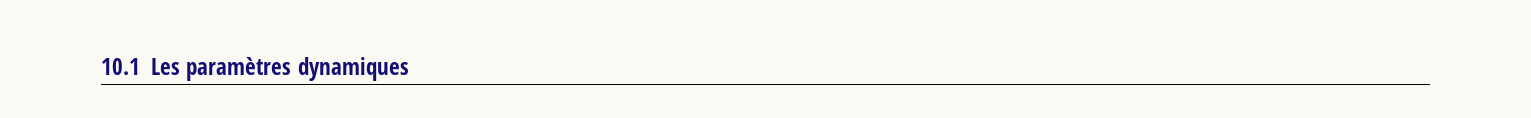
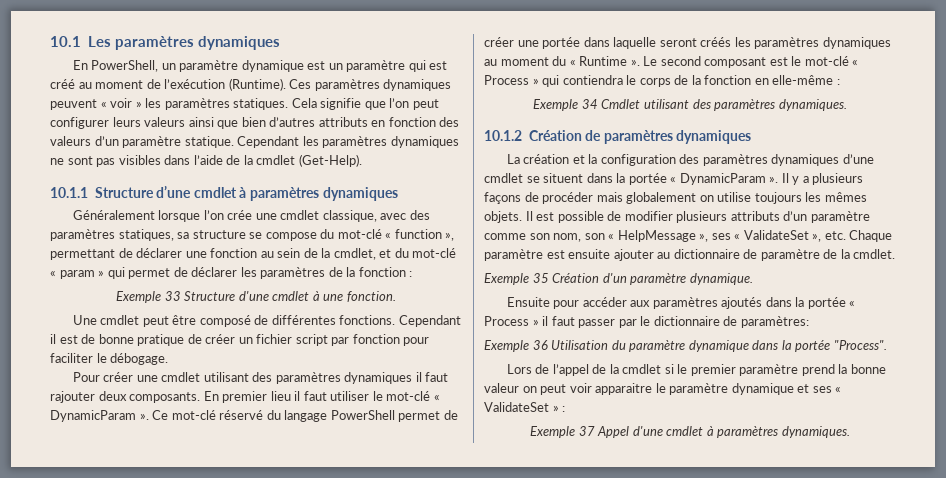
(409, 69) none -> [72,60,448,72] [50,78,452,91] [50,98,439,110] [50,117,460,129] [50,136,459,148] [50,154,362,167] [50,185,398,201] [72,210,430,222] [50,229,455,241] [50,248,457,260] [50,267,413,279] [116,291,396,303] [72,315,461,327] [50,334,430,346] [50,353,169,365] [72,372,449,384] [50,391,440,403] [50,410,458,422] [484,37,891,49] [484,56,859,68] [484,75,840,87] [533,99,847,111] [484,130,752,144] [506,154,874,166] [484,173,864,185] [484,192,867,204] [484,211,870,223] [484,230,893,242] [484,249,896,261] [484,273,753,285] [506,297,856,309] [484,316,809,328] [484,340,887,352] [506,364,886,376] [484,383,842,395] [484,402,566,412] [530,426,850,438] // En PowerShell, un paramètre dynamique est un paramètre qui est créé au moment de l’exécution (Runtime). Ces paramètres dynamiques peuvent « voir » les paramètres statiques. Cela signifie que l’on peut configurer leurs valeurs ainsi que bien d’autres attributs en fonction des valeurs d’un paramètre statique. Cependant les paramètres dynamiques ne sont pas visibles dans l’aide de la cmdlet (Get-Help). // 10.1.1 Structure d’une cmdlet à paramètres dynamiques // Généralement lorsque l’on crée une cmdlet classique, avec des paramètres statiques, sa structure se compose du mot-clé « function », permettant de déclarer une fonction au sein de la cmdlet, et du mot-clé « param » qui permet de déclarer les paramètres de la fonction : // Exemple 33 Structure d'une cmdlet à une fonction. // Une cmdlet peut être composé de différentes fonctions. Cependant il est de bonne pratique de créer un fichier script par fonction pour faciliter le débogage. // Pour créer une cmdlet utilisant des paramètres dynamiques il faut rajouter deux composants. En premier lieu il faut utiliser le mot-clé « DynamicParam ». Ce mot-clé réservé du langage PowerShell permet de créer une portée dans laquelle seront créés les paramètres dynamiques au moment du « Runtime ». Le second composant est le mot-clé « Process » qui contiendra le corps de la fonction en elle-même : // Exemple 34 Cmdlet utilisant des paramètres dynamiques. // 10.1.2 Création de paramètres dynamiques // La création et la configuration des paramètres dynamiques d’une cmdlet se situent dans la portée « DynamicParam ». Il y a plusieurs façons de procéder mais globalement on utilise toujours les mêmes objets. Il est possible de modifier plusieurs attributs d’un paramètre comme son nom, son « HelpMessage », ses « ValidateSet », etc. Chaque paramètre est ensuite ajouter au dictionnaire de paramètre de la cmdlet. // Exemple 35 Création d'un paramètre dynamique. // Ensuite pour accéder aux paramètres ajoutés dans la portée « Process » il faut passer par le dictionnaire de paramètres: // Exemple 36 Utilisation du paramètre dynamique dans la portée "Process". // Lors de l’appel de la cmdlet si le premier paramètre prend la bonne valeur on peut voir apparaitre le paramètre dynamique et ses « ValidateSet » : // Exemple 37 Appel d'une cmdlet à paramètres dynamiques.

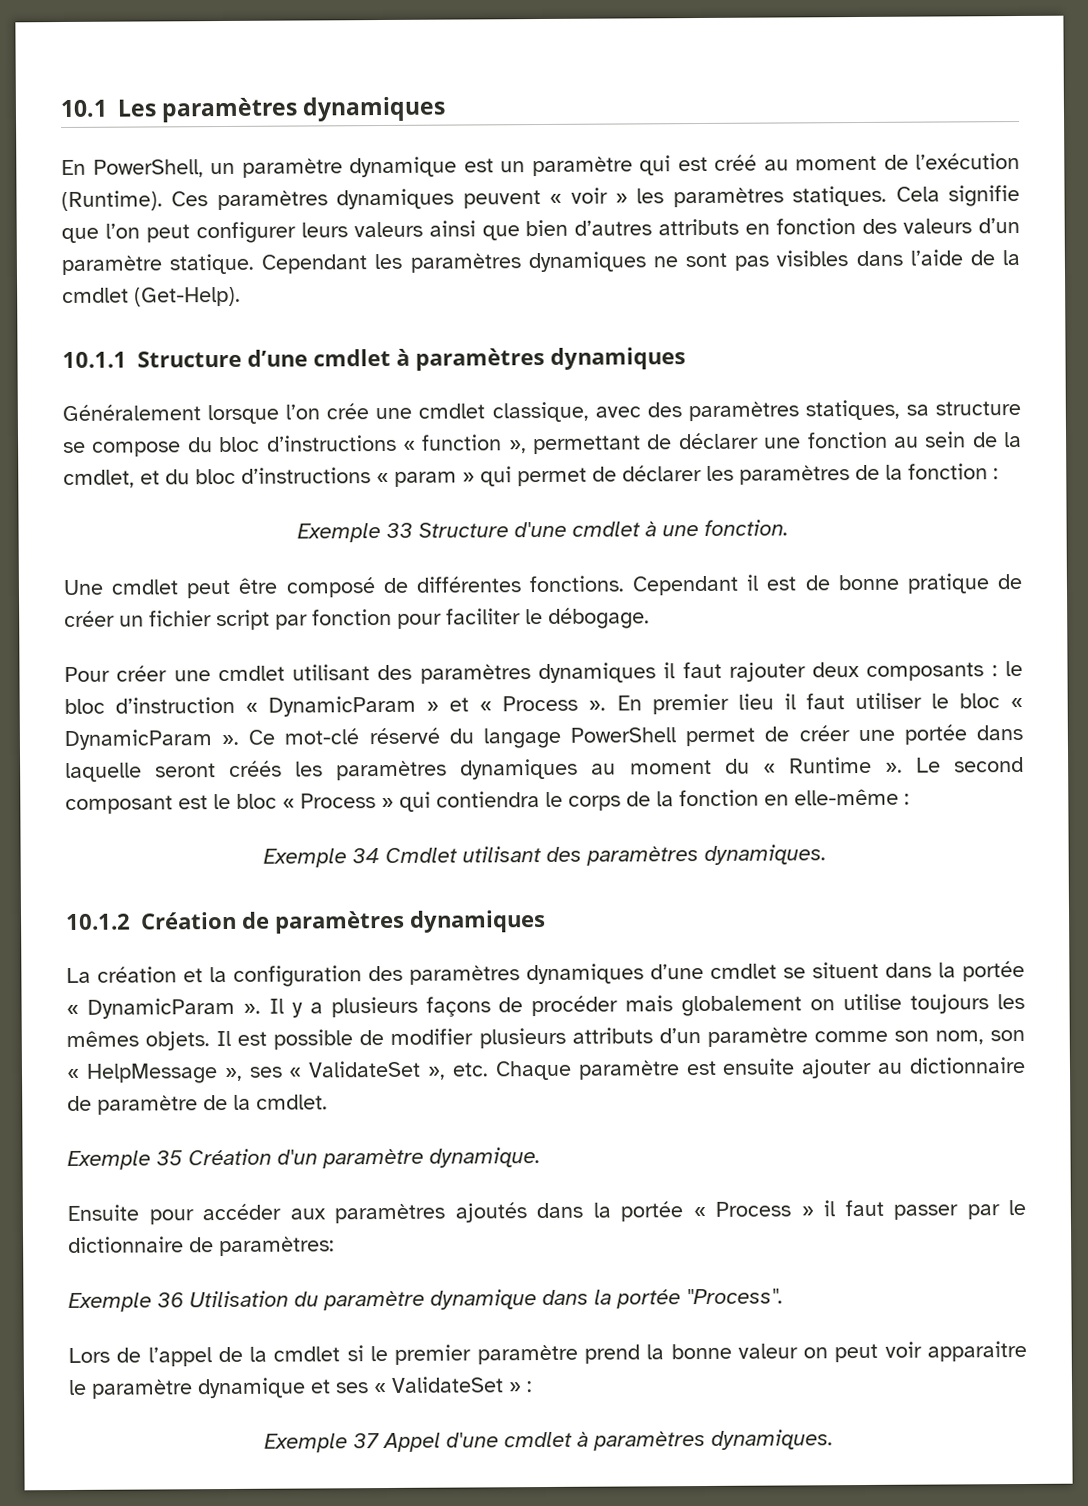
[337,229,382,239] mot-clé -> [219,434,397,453] bloc d’instructions
[412,248,457,258] mot-clé -> [195,467,371,485] bloc d’instructions
[129,392,201,403] composants. -> [866,660,1024,681] [64,695,607,717] composants : le bloc d’instruction « DynamicParam » et « Process ».
[386,391,431,401] mot-clé -> [958,693,1000,709] bloc
[804,56,849,66] mot-clé -> [236,793,277,809] bloc

